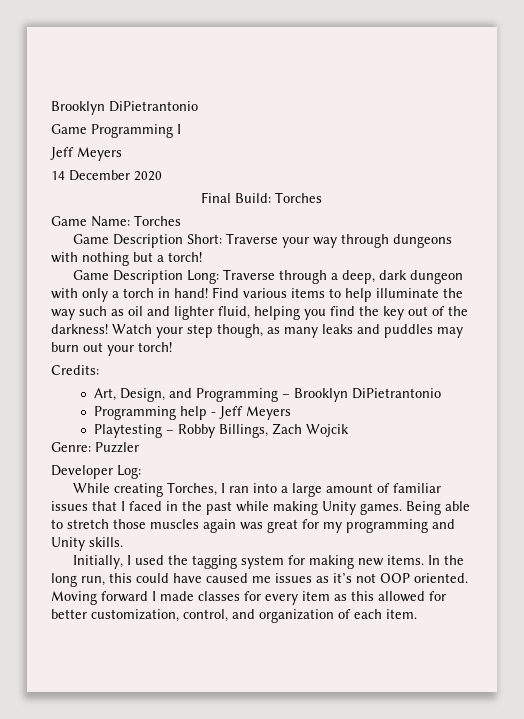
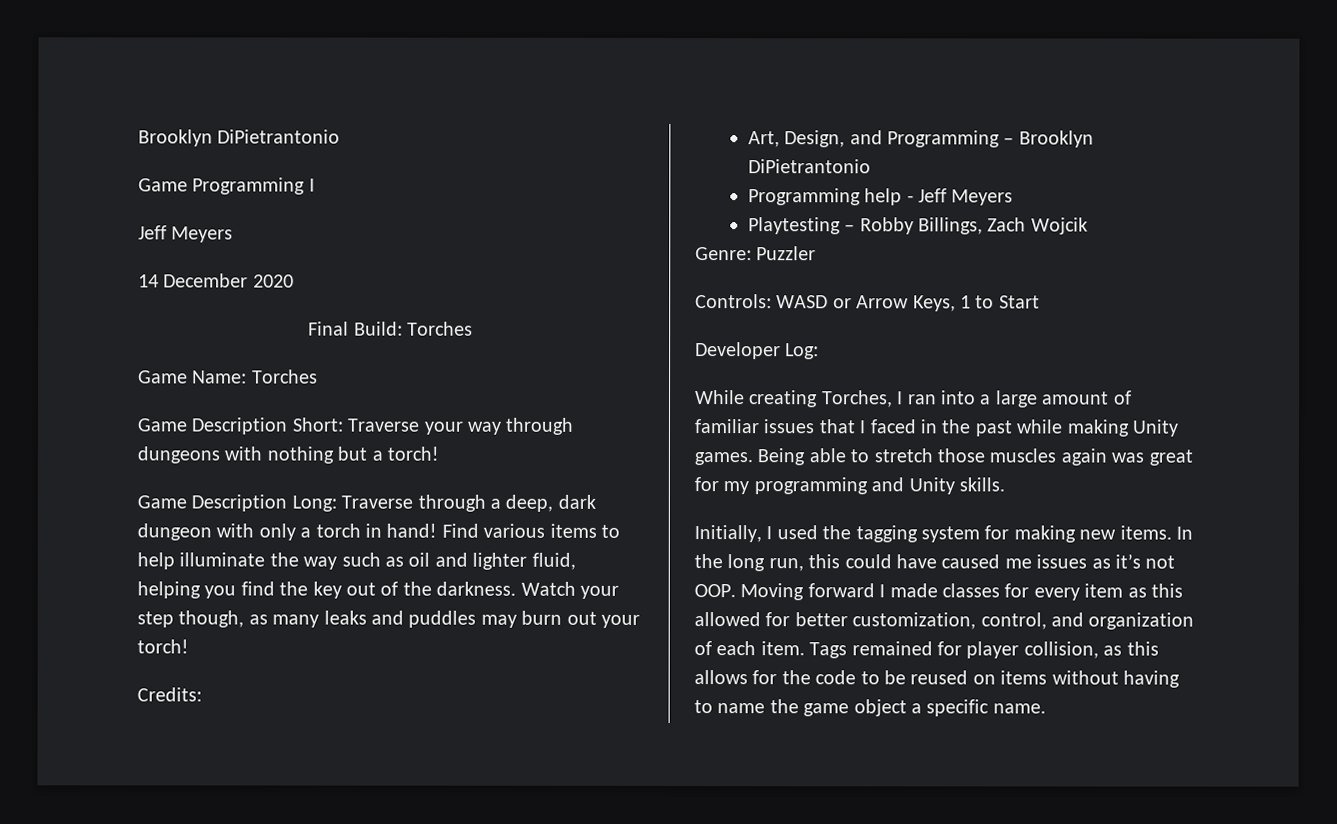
[51,324,108,334] darkness! -> [436,581,517,596] darkness.
(139, 447) none -> [695,294,1040,312] // Controls: WASD or Arrow Keys, 1 to Start
[380,573,468,583] OOP oriented. -> [694,584,736,598] OOP.
(417, 614) none -> [809,641,1159,659] [694,670,1180,688] [694,699,1046,717] Tags remained for player collision, as this allows for the code to be reused on items without having to name the game object a specific name.

